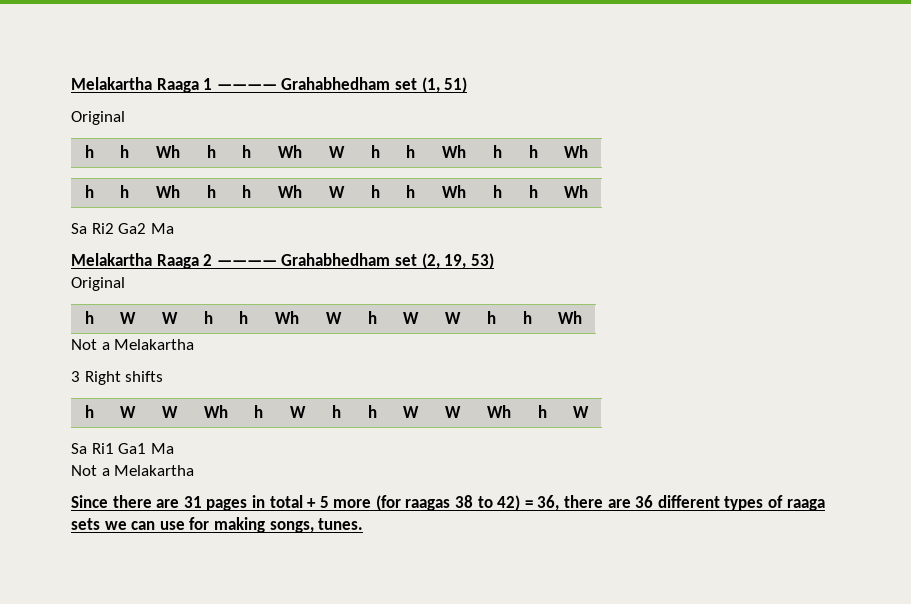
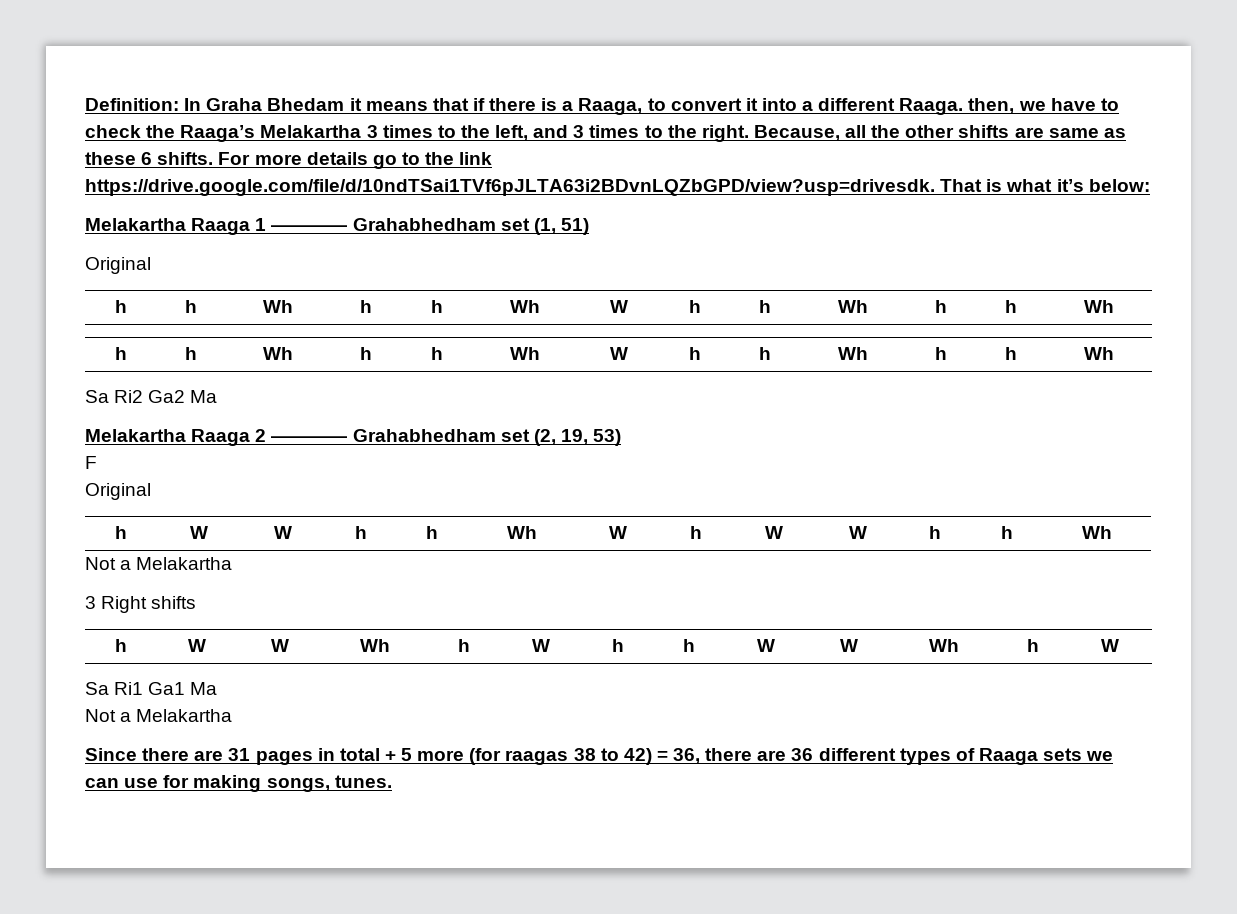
(71, 83) none -> [85,98,1119,115] [85,125,1126,142] [85,152,493,169] [85,179,1150,196] Definition: In Graha Bhedam it means that if there is a Raaga, to convert it into a different Raaga. then, we have to check the Raaga’s Melakartha 3 times to the left, and 3 times to the right. Because, all the other shifts are same as these 6 shifts. For more details go to the link https://drive.google.com/file/d/10ndTSai1TVf6pJLTA63i2BDvnLQZbGPD/view?usp=drivesdk. That is what it’s below: //
(494, 261) none -> [85,456,97,469] // F
[786,499,825,511] raaga -> [978,748,1038,765] Raaga

